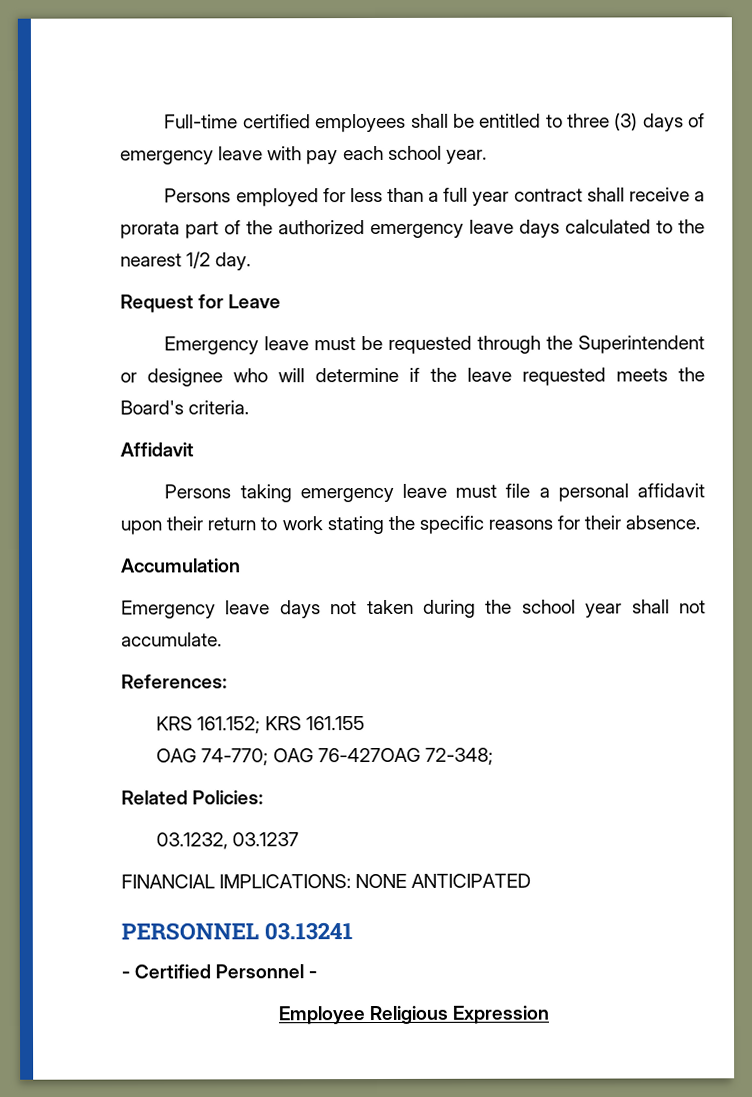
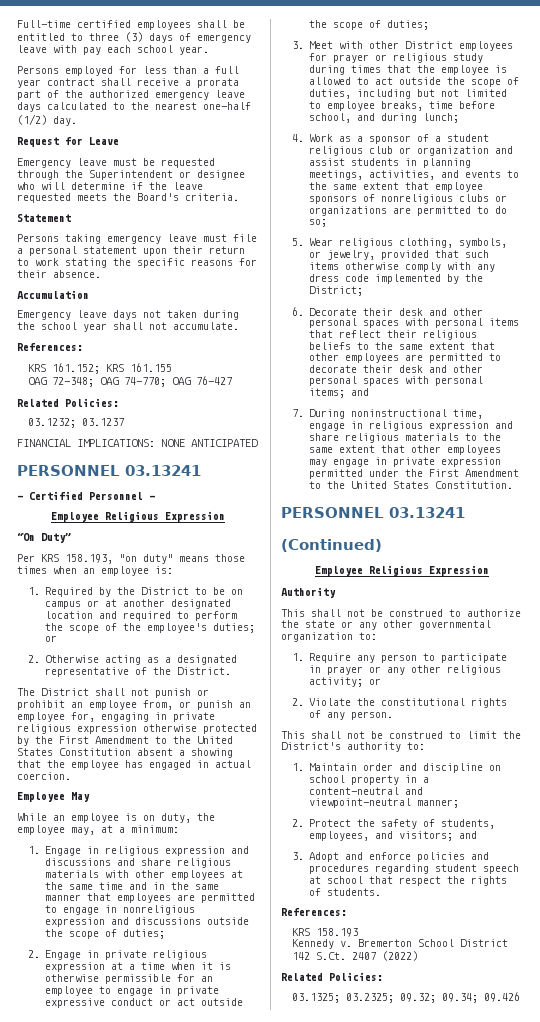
[186,251,212,269] 1/2 -> [203,102,251,110] [17,114,47,125] one-half (1/2)
[120,442,194,457] Affidavit -> [17,214,71,222] Statement
[637,483,706,498] affidavit -> [83,246,137,254] statement
[201,747,493,766] [121,790,264,805] [156,832,229,850] 74-770; OAG 76-427OAG 72-348; // Related Policies: // 03.1232, -> [52,376,233,387] [17,398,119,407] [28,418,77,428] 72-348; OAG 74-770; OAG 76-427 // Related Policies: // 03.1232;
(550, 1014) none -> [17,533,71,543] [17,554,245,564] [17,566,173,576] [28,587,243,597] [44,599,231,609] [44,611,237,621] [44,623,255,633] [44,635,57,642] [28,655,237,665] [44,667,231,677] [17,688,209,698] [17,700,251,710] [17,712,215,722] [17,724,257,734] [17,736,233,746] [17,748,233,758] [17,760,251,770] [17,772,71,780] [17,792,90,802] [17,813,215,823] [17,825,179,835] [28,846,249,856] [44,858,231,868] [44,870,243,880] [44,882,219,890] [44,893,255,903] [44,905,195,915] [44,917,249,927] [44,929,165,939] [28,950,207,960] [44,962,231,972] [44,974,213,984] [44,986,219,996] [44,998,243,1008] [308,20,429,30] [292,41,513,51] [308,53,483,63] [308,65,507,75] [308,77,519,87] [308,89,507,99] [308,101,495,111] [308,113,459,123] [292,134,489,144] [308,146,513,156] [308,158,471,168] [308,170,519,180] [308,182,483,192] [308,194,507,204] [308,206,507,216] [308,219,327,227] [292,238,507,248] [308,250,489,260] [308,262,495,272] [308,274,483,284] [308,286,363,296] [292,307,483,316] [308,318,519,328] [308,330,477,340] [308,342,495,350] [308,353,501,363] [308,365,483,373] [308,376,483,386] [308,388,369,398] [292,409,483,419] [308,421,513,431] [308,433,501,443] [308,445,501,455] [308,457,501,467] [308,469,519,479] [308,481,513,489] [281,507,465,518] [281,539,382,552] [315,565,489,576] [281,587,336,598] [281,609,521,617] [281,620,491,630] [281,632,377,642] [292,653,507,663] [308,665,501,675] [308,677,381,687] [292,698,507,708] [308,710,393,720] [281,731,521,739] [281,742,425,752] [292,763,501,773] [308,775,429,785] [308,787,423,795] [308,798,459,808] [292,819,495,829] [308,831,477,841] [292,852,489,862] [308,864,519,874] [308,876,507,886] [308,888,381,896] [281,908,347,916] [292,928,359,937] [292,939,509,949] [292,951,419,961] [281,972,383,981] [292,992,521,1003] // “On Duty” // Per KRS 158.193, "on duty" means those times when an employee is: // 1. Required by the District to be on campus or at another designated location and required to perform the scope of the employee's duties; or // 2. Otherwise acting as a designated representative of the District. // The District shall not punish or prohibit an employee from, or punish an employee for, engaging in private religious expression otherwise protected by the First Amendment to the United States Constitution absent a showing that the employee has engaged in actual coercion. // Employee May // While an employee is on duty, the employee may, at a minimum: // 1. Engage in religious expression and discussions and share religious materials with other employees at the same time and in the same manner that employees are permitted to engage in nonreligious expression and discussions outside the scope of duties; // 2. Engage in private religious expression at a time when it is otherwise permissible for an employee to engage in private expressive conduct or act outside the scope of duties; // 3. Meet with other District employees for prayer or religious study during times that the employee is allowed to act outside the scope of duties, including but not limited to employee breaks, time before school, and during lunch; // 4. Work as a sponsor of a student religious club or organization and assist students in planning meetings, activities, and events to the same extent that employee sponsors of nonreligious clubs or organizations are permitted to do so; // 5. Wear religious clothing, symbols, or jewelry, provided that such items otherwise comply with any dress code implemented by the District; // 6. Decorate their desk and other personal spaces with personal items that reflect their religious beliefs to the same extent that other employees are permitted to decorate their desk and other personal spaces with personal items; and // 7. During noninstructional time, engage in religious expression and share religious materials to the same extent that other employees may engage in private expression permitted under the First Amendment to the United States Constitution. // PERSONNEL 03.13241 // (Continued) // Employee Religious Expression // Authority // This shall not be construed to authorize the state or any other governmental organization to: // 1. Require any person to participate in prayer or any other religious activity; or // 2. Violate the constitutional rights of any person. // This shall not be construed to limit the District's authority to: // 1. Maintain order and discipline on school property in a content-neutral and viewpoint-neutral manner; // 2. Protect the safety of students, employees, and visitors; and // 3. Adopt and enforce policies and procedures regarding student speech at school that respect the rights of students. // References: // KRS 158.193 // Kennedy v. Bremerton School District 142 S.Ct. 2407 (2022) // Related Policies: // 03.1325; 03.2325; 09.32; 09.34; 09.426

